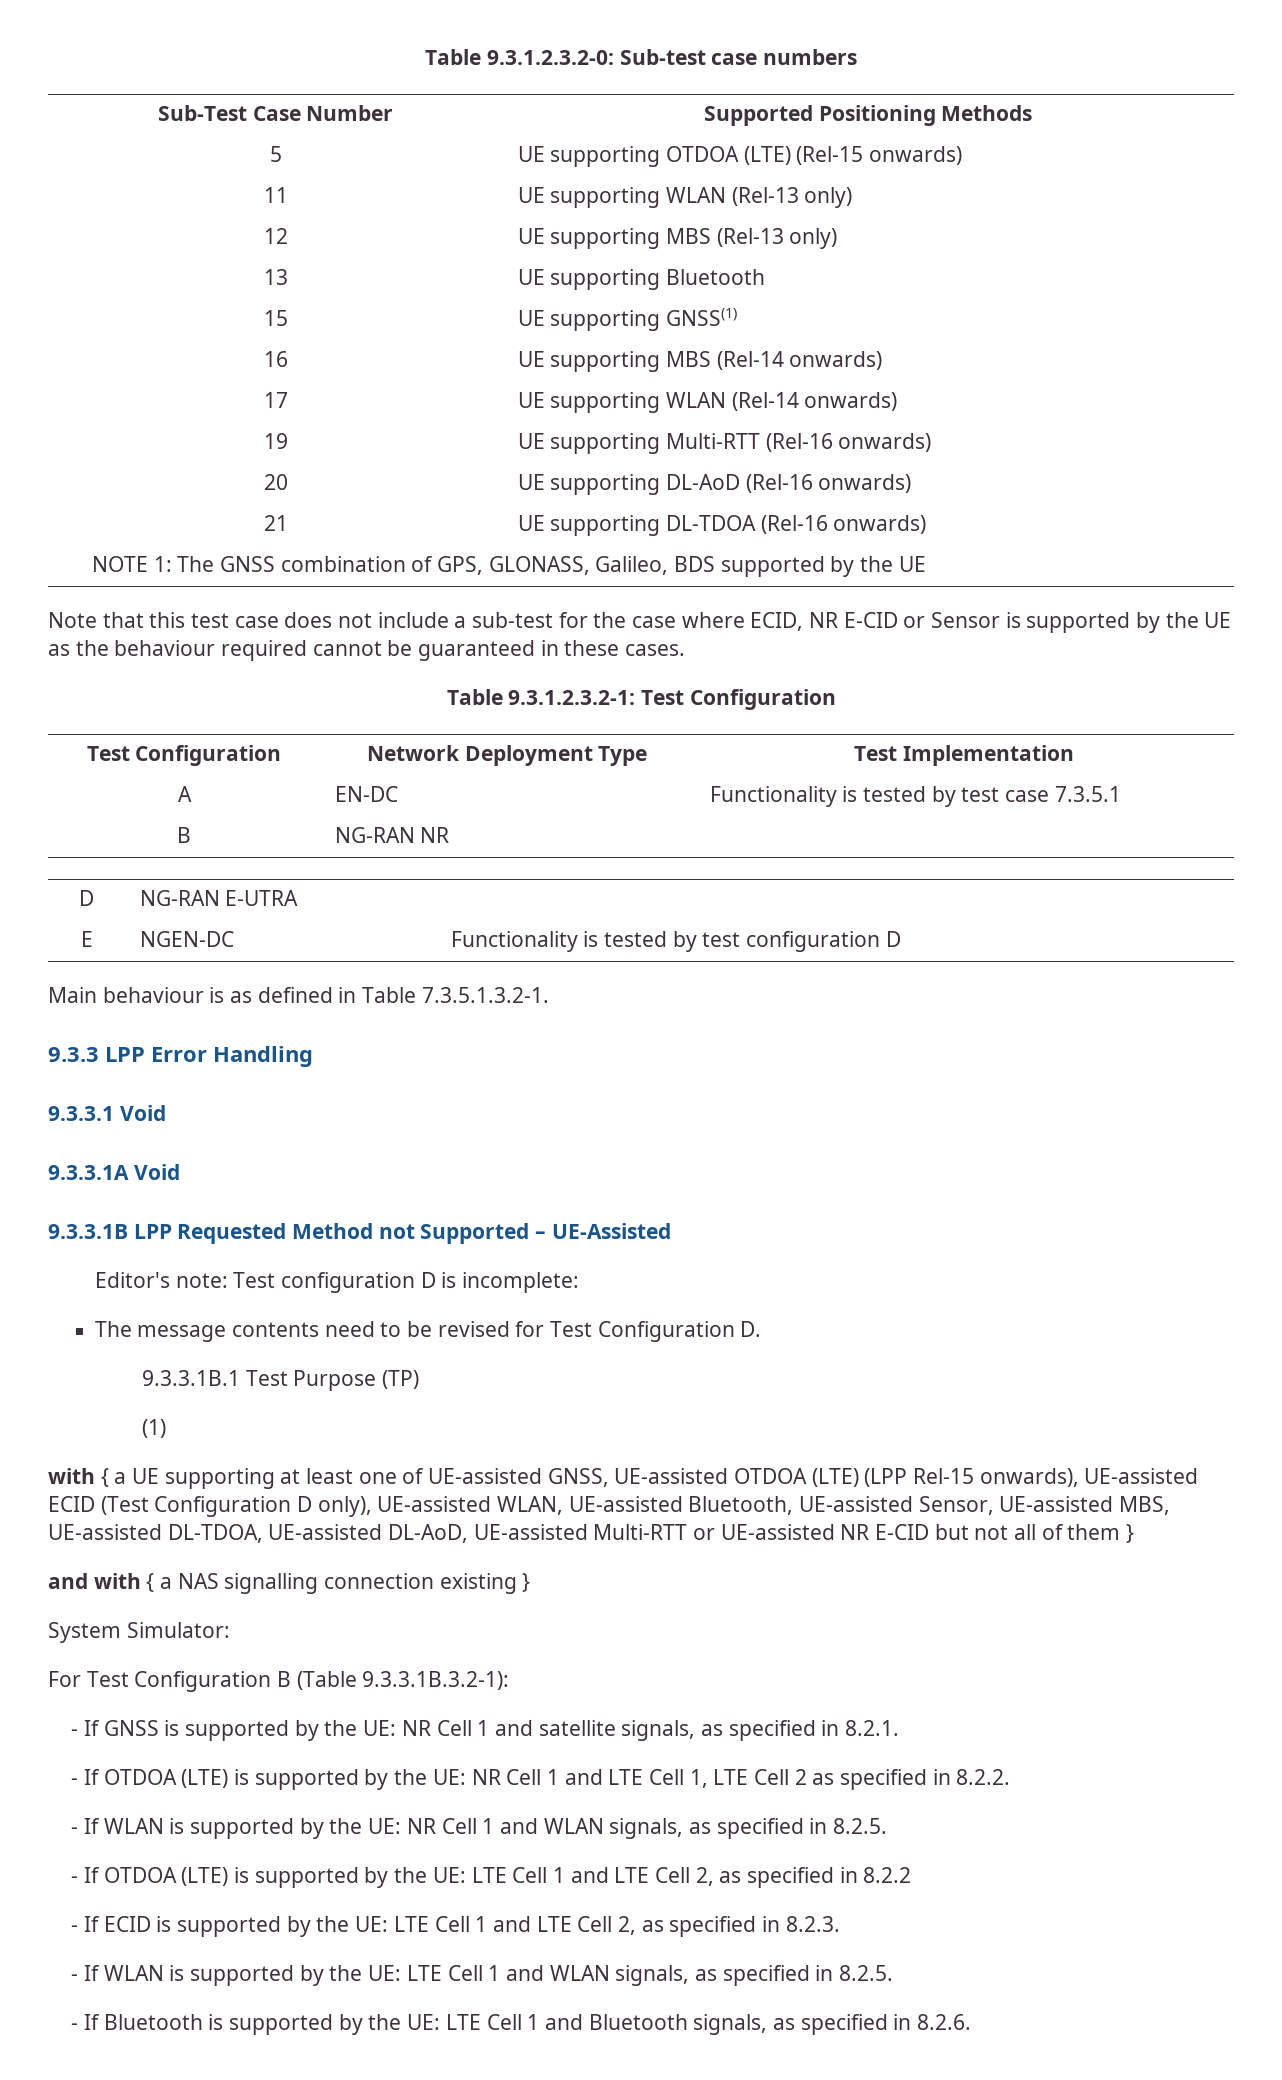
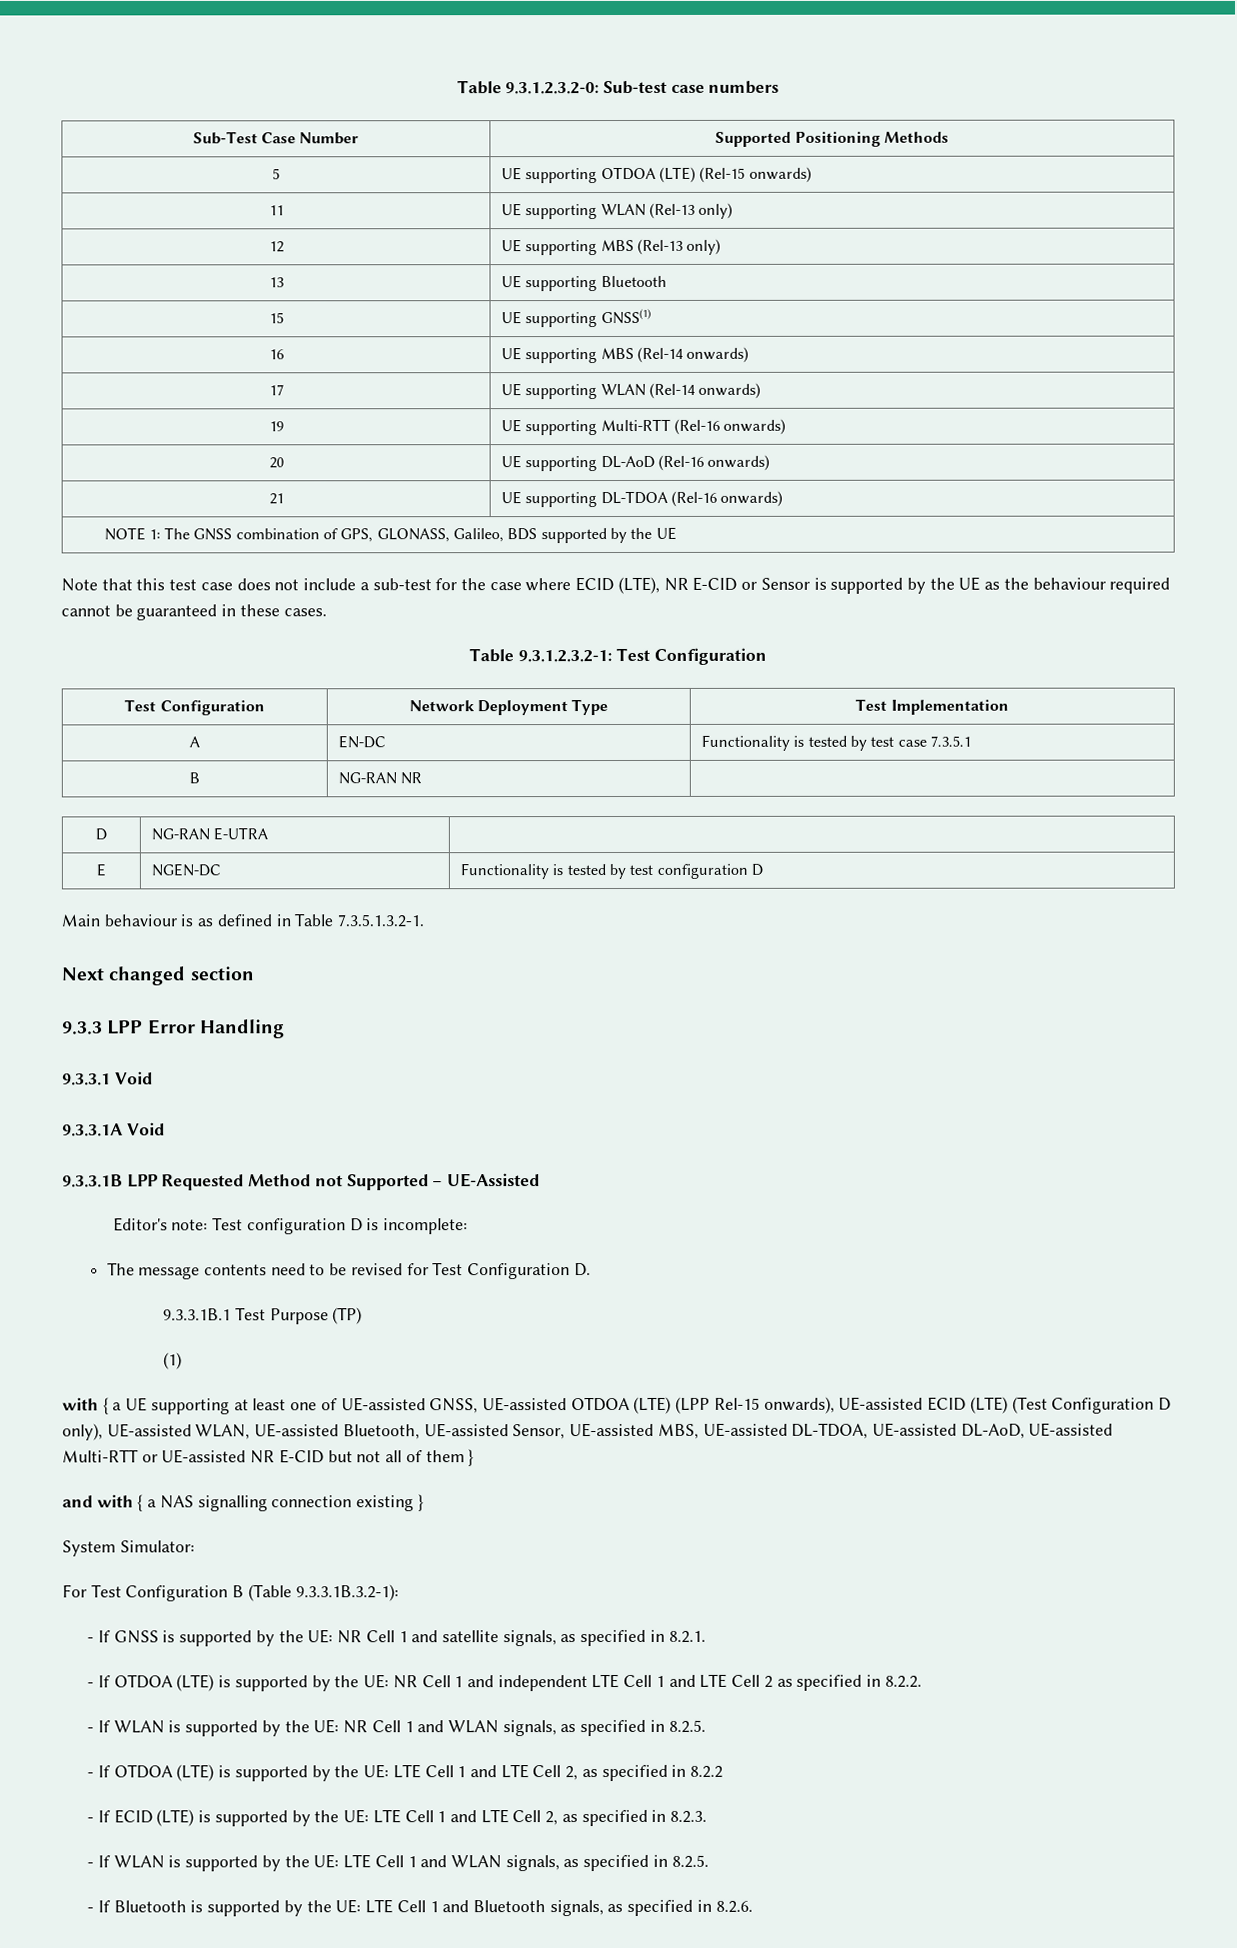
[750,612,804,631] ECID, -> [575,576,660,595] ECID (LTE),
(549, 995) none -> [61,966,255,986] // Next changed section
(95, 1504) none -> [969,1396,1008,1414] (LTE)
[608,1769,708,1788] LTE Cell 1, -> [497,1673,696,1692] independent LTE Cell 1 and
(151, 1924) none -> [156,1809,195,1827] (LTE)

